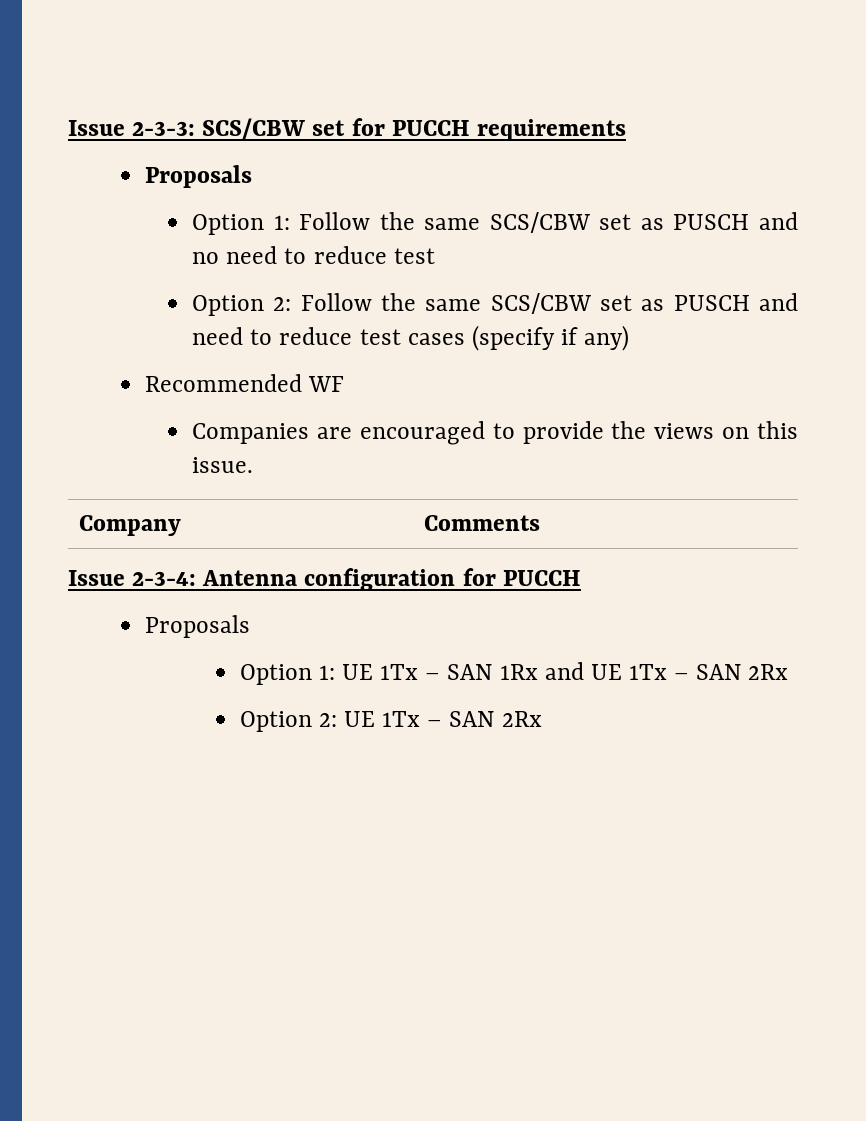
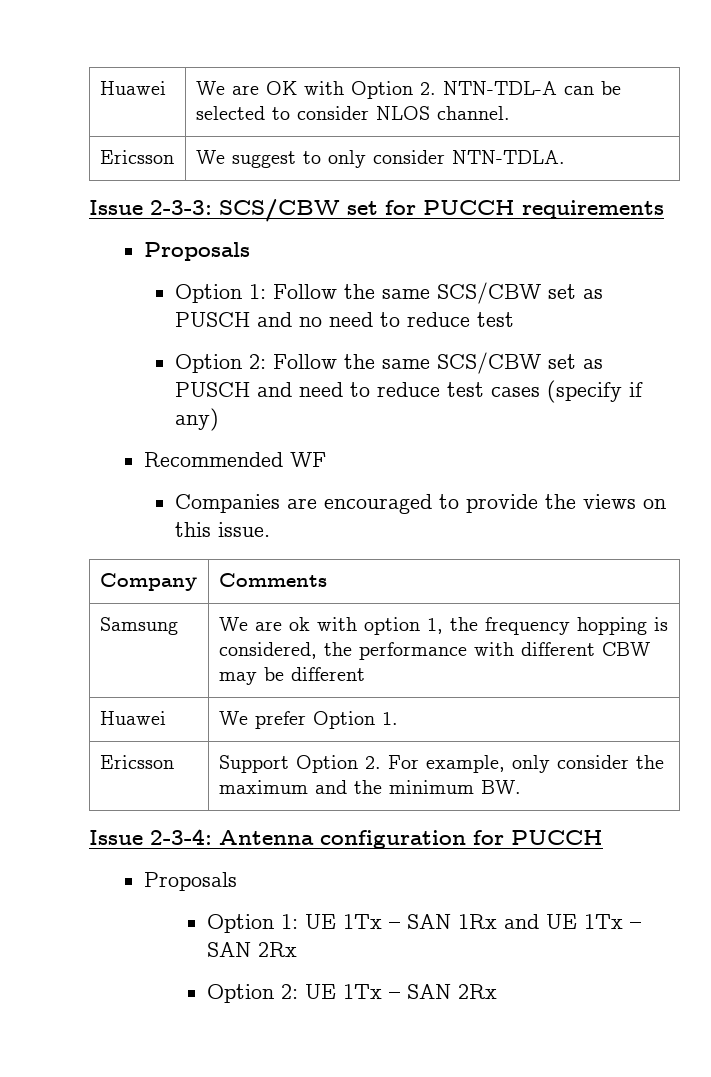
(68, 128) none -> [99,81,166,95] [195,81,621,99] [195,106,510,120] [99,150,174,164] [195,150,565,168] Huawei | We are OK with Option 2. NTN-TDL-A can be selected to consider NLOS channel. // Ericsson | We suggest to only consider NTN-TDLA. //
(541, 523) none -> [99,617,178,635] [218,617,668,635] [218,642,650,660] [218,667,365,685] [99,711,166,725] [218,711,398,729] [99,755,174,769] [218,755,664,773] [218,780,521,794] // Samsung | We are ok with option 1, the frequency hopping is considered, the performance with different CBW may be different // Huawei | We prefer Option 1. // Ericsson | Support Option 2. For example, only consider the maximum and the minimum BW.

